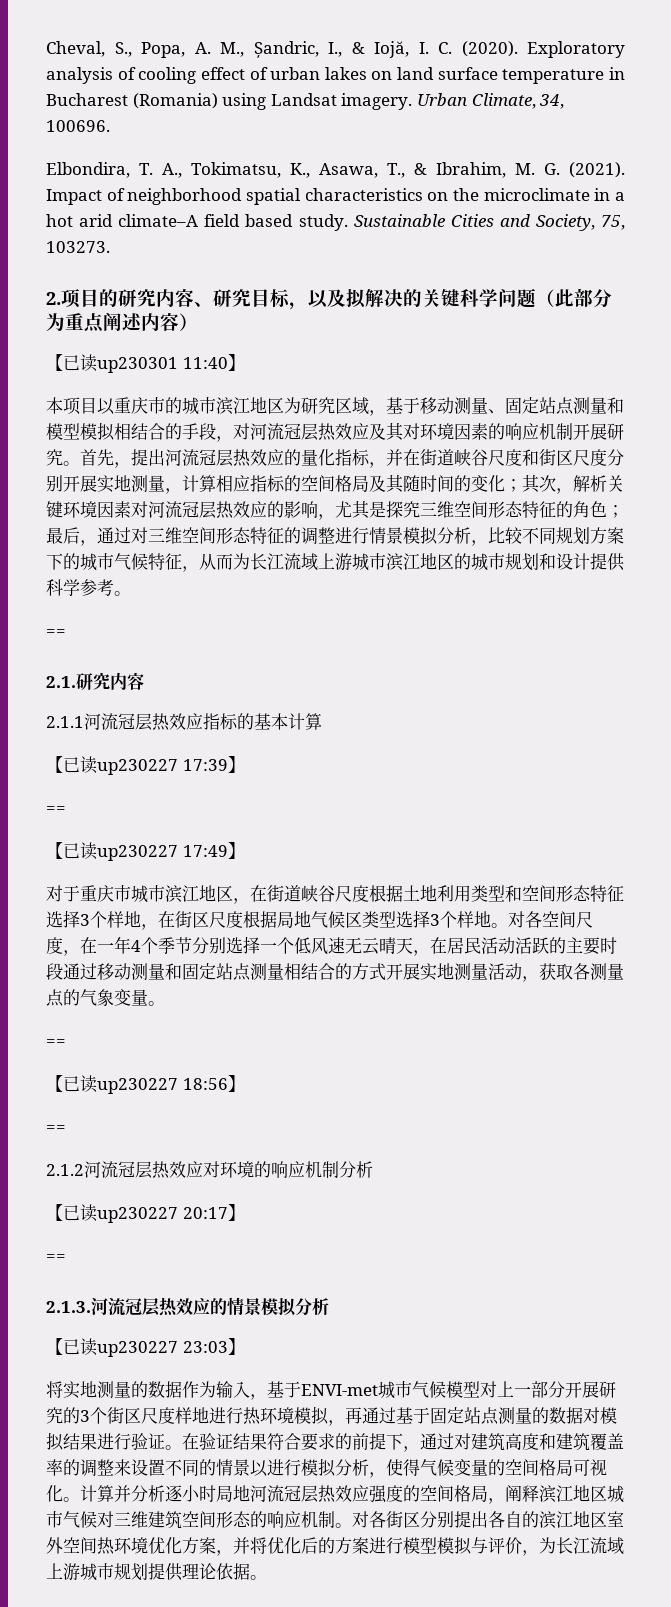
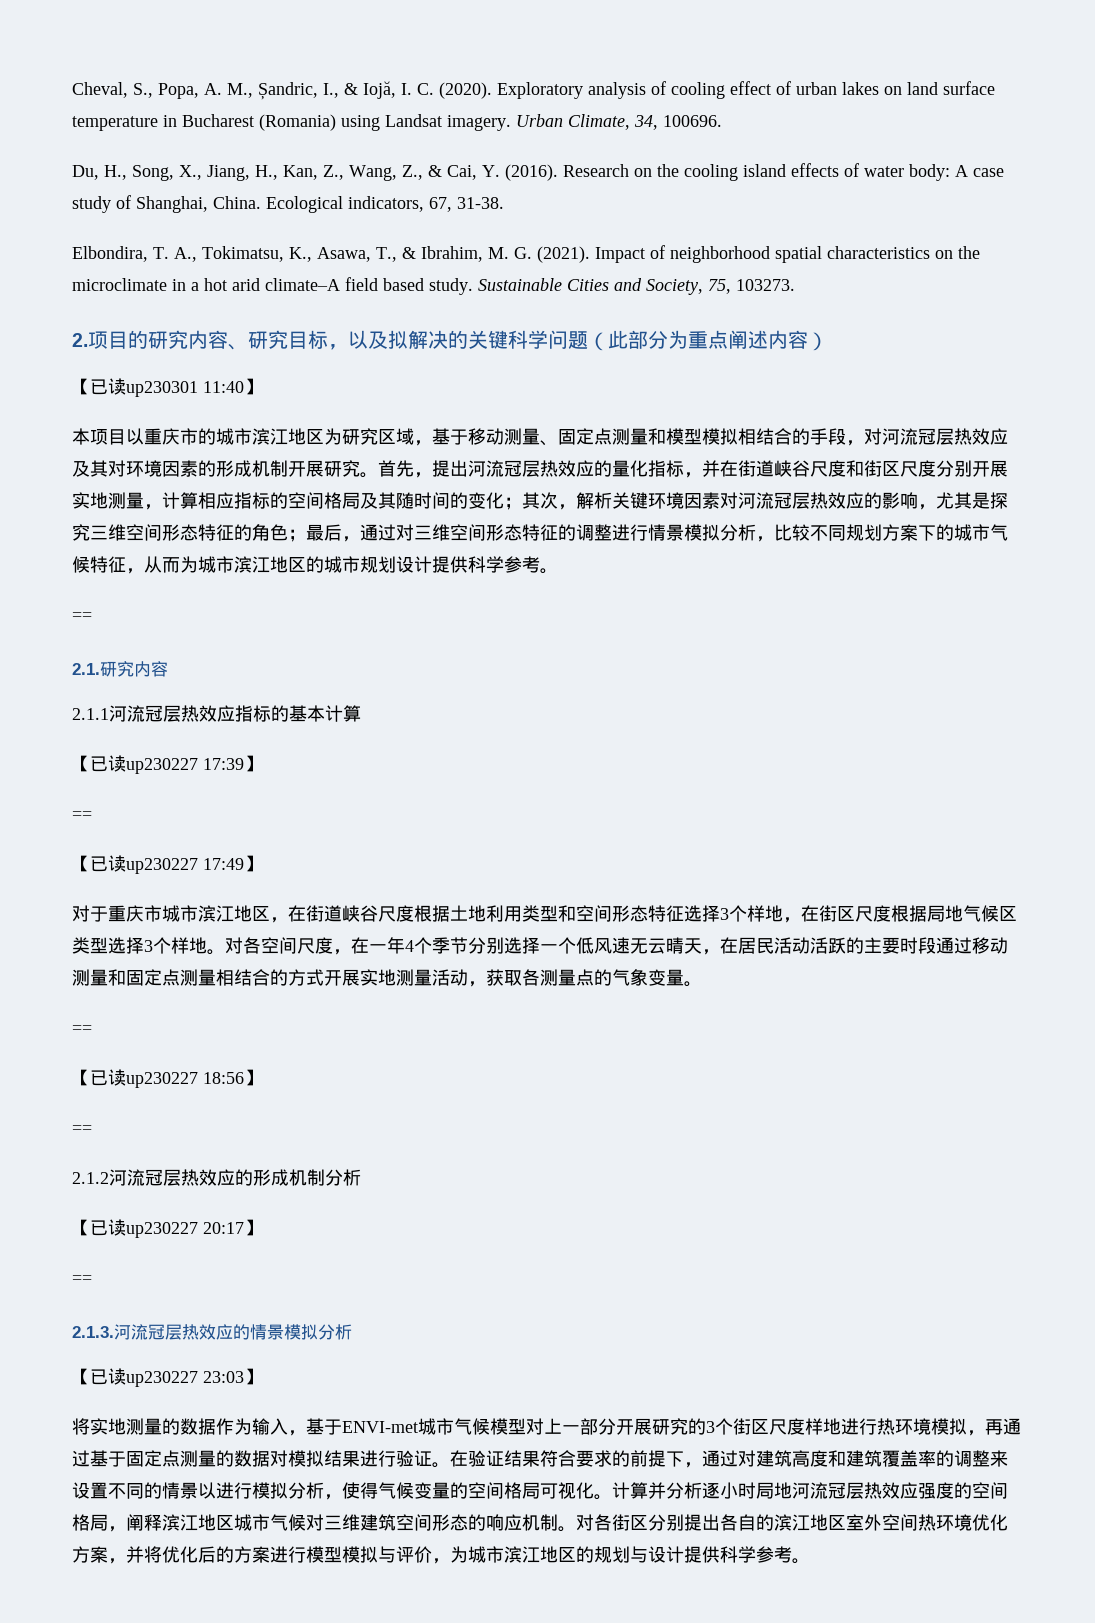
(110, 126) none -> [72,163,1004,181] [72,195,504,213] // Du, H., Song, X., Jiang, H., Kan, Z., Wang, Z., & Cai, Y. (2016). Research on the cooling island effects of water body: A case study of Shanghai, China. Ecological indicators, 67, 31-38.
[539,397,556,414] 站 -> (594, 436) none
[505,423,539,440] 响应 -> [216,460,252,477] 形成
[250,553,352,571] 长江流域上游 -> (198, 564) none
[539,553,556,570] 和 -> (396, 564) none
[216,963,233,980] 站 -> (162, 977) none
[203,1161,305,1178] 对环境的响应 -> [235,1169,289,1186] 的形成
[464,1407,481,1424] 站 -> (162, 1458) none
[556,1537,624,1555] [46,1563,250,1581] 长江流域上游城市规划提供理论依据 -> [468,1546,792,1563] 城市滨江地区的规划与设计提供科学参考

